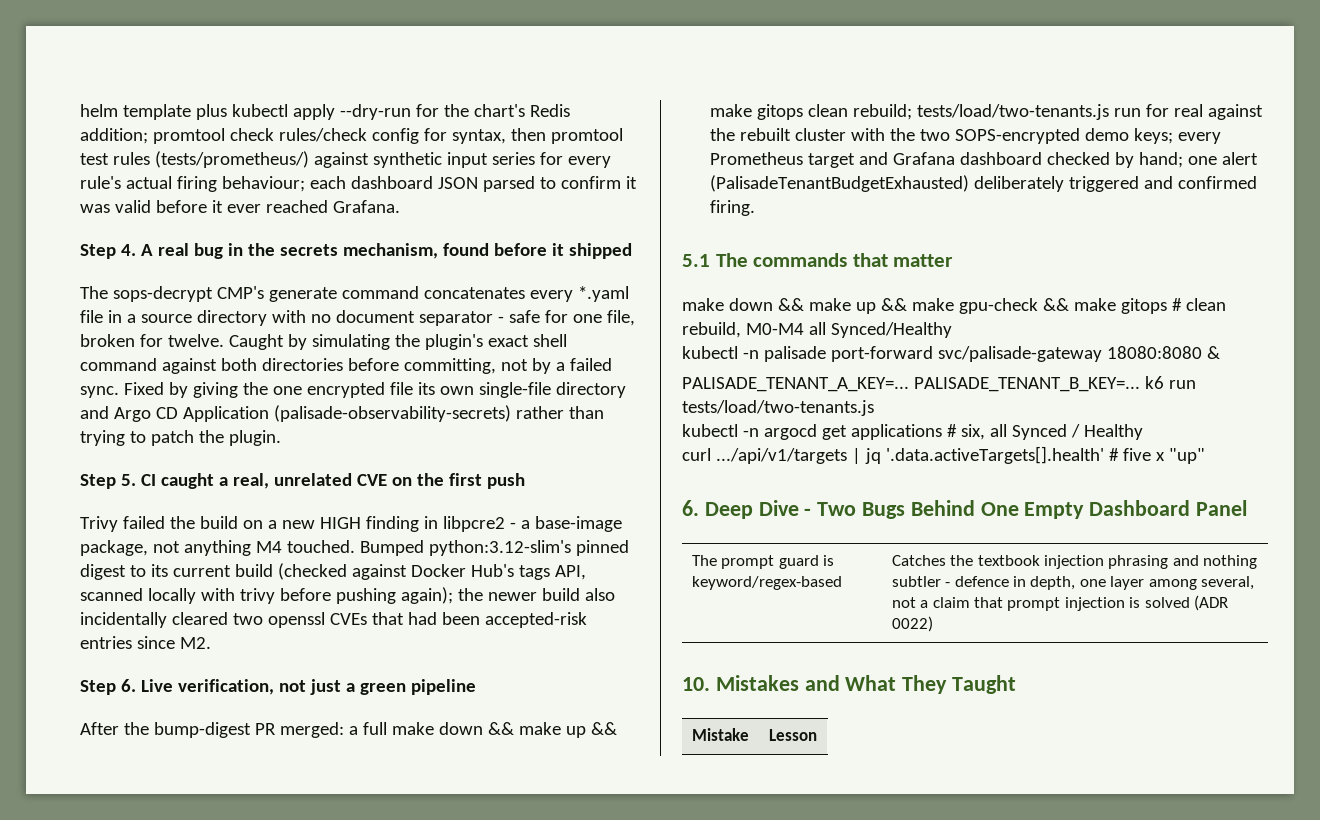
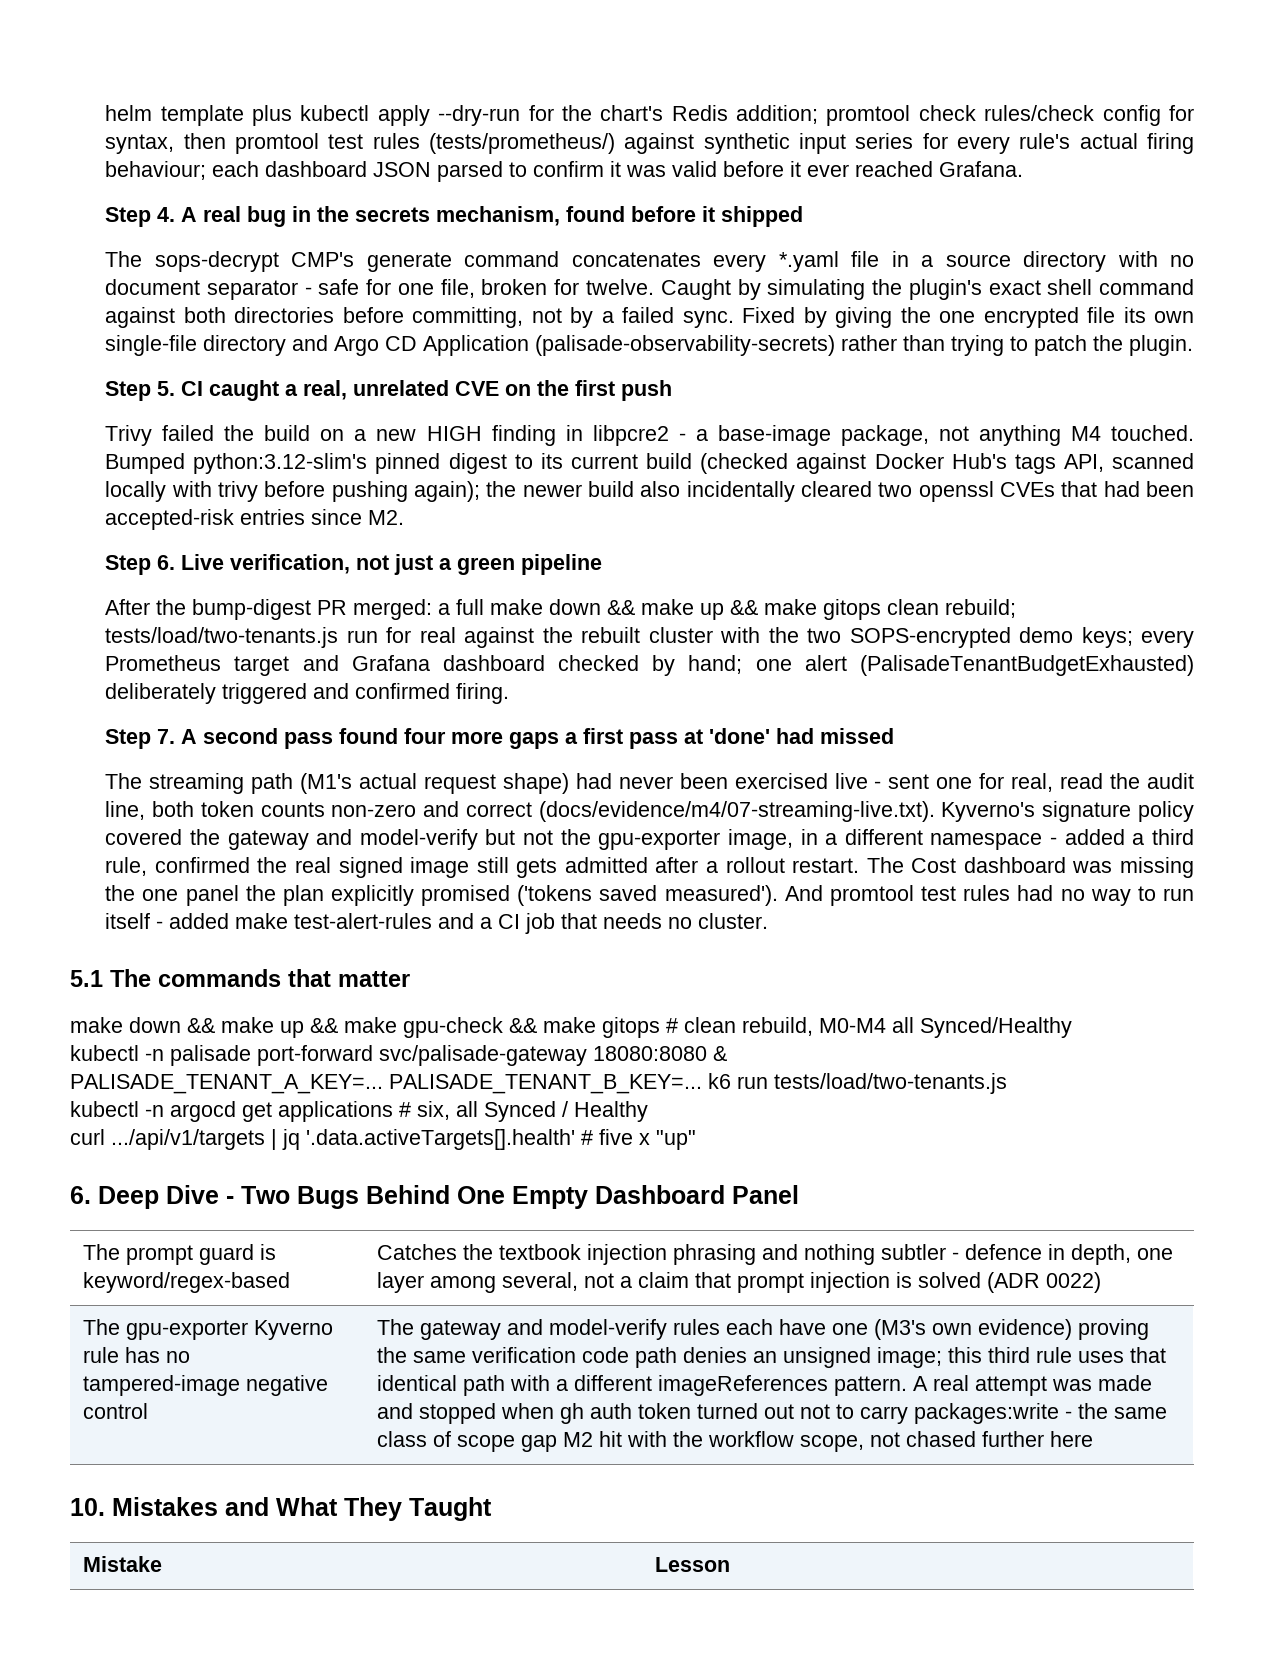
(756, 208) none -> [105,728,895,749] [105,773,1194,794] [105,801,1194,822] [105,829,1194,850] [105,857,1195,878] [105,885,1195,906] [105,913,769,934] // Step 7. A second pass found four more gaps a first pass at 'done' had missed // The streaming path (M1's actual request shape) had never been exercised live - sent one for real, read the audit line, both token counts non-zero and correct (docs/evidence/m4/07-streaming-live.txt). Kyverno's signature policy covered the gateway and model-verify but not the gpu-exporter image, in a different namespace - added a third rule, confirmed the real signed image still gets admitted after a rollout restart. The Cost dashboard was missing the one panel the plan explicitly promised ('tokens saved measured'). And promtool test rules had no way to run itself - added make test-alert-rules and a CI job that needs no cluster.
(933, 624) none -> [83,1319,334,1340] [83,1347,191,1363] [83,1375,329,1396] [83,1403,149,1419] [377,1319,1150,1340] [377,1347,1167,1368] [377,1375,1153,1396] [377,1403,1168,1424] [377,1431,1094,1452] // The gpu-exporter Kyverno rule has no tampered-image negative control | The gateway and model-verify rules each have one (M3's own evidence) proving the same verification code path denies an unsigned image; this third rule uses that identical path with a different imageReferences pattern. A real attempt was made and stopped when gh auth token turned out not to carry packages:write - the same class of scope gap M2 hit with the workflow scope, not chased further here

